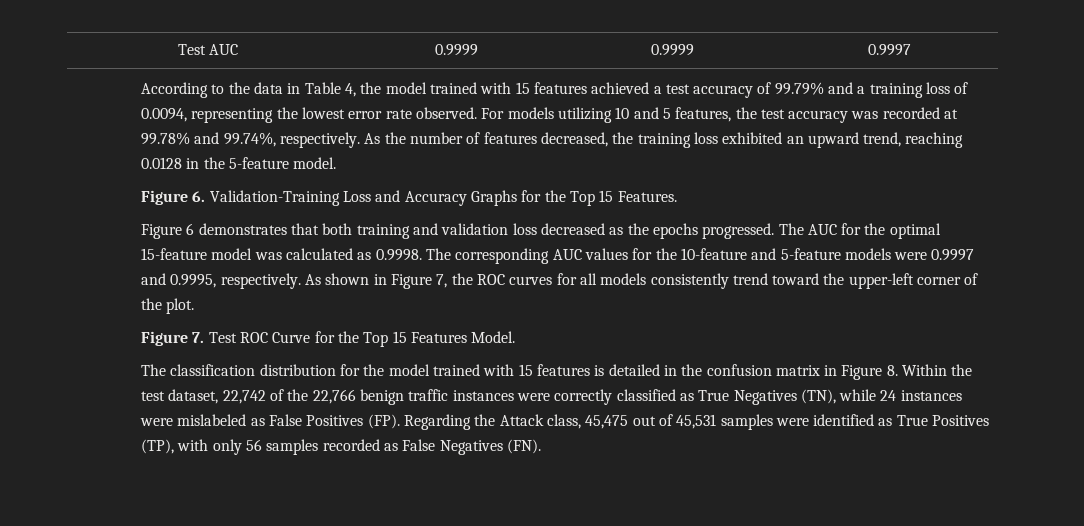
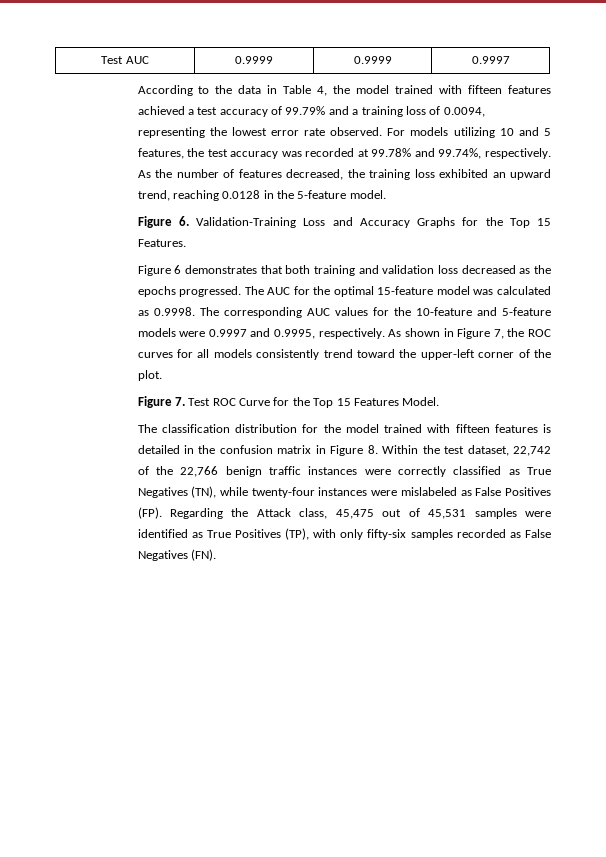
[515,82,530,94] 15 -> [468,85,503,94] fifteen
[518,364,533,376] 15 -> [455,424,490,433] fifteen
[880,390,897,401] 24 -> [251,487,315,498] twenty-four
[245,439,262,451] 56 -> [367,529,407,540] fifty-six

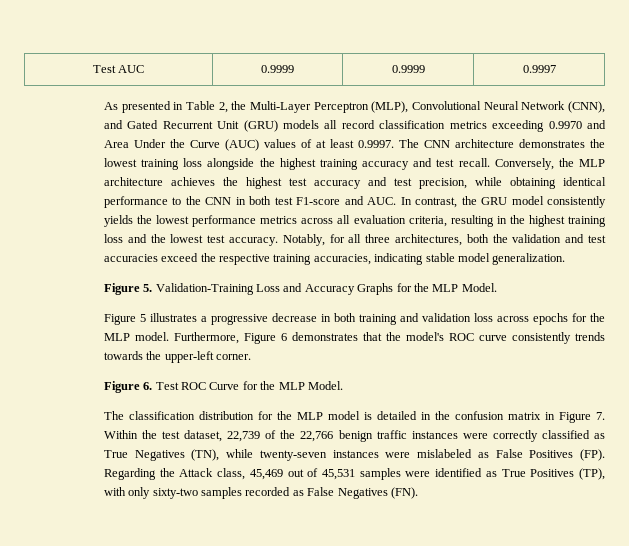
[137,85,551,96] [137,106,485,117] [137,127,551,138] [137,148,552,159] [137,169,551,180] [137,190,386,201] [137,216,189,228] According to the data in Table 4, the model trained with fifteen features achieved a test accuracy of 99.79% and a training loss of 0.0094, representing the lowest error rate observed. For models utilizing 10 and 5 features, the test accuracy was recorded at 99.78% and 99.74%, respectively. As the number of features decreased, the training loss exhibited an upward trend, reaching 0.0128 in the 5-feature model. // Figure 6. -> [103,101,605,113] [103,120,606,132] [103,139,605,151] [103,158,605,170] [103,177,606,189] [103,196,606,208] [103,215,607,227] [103,234,606,246] [103,253,566,265] [103,283,153,295] As presented in Table 2, the Multi-Layer Perceptron (MLP), Convolutional Neural Network (CNN), and Gated Recurrent Unit (GRU) models all record classification metrics exceeding 0.9970 and Area Under the Curve (AUC) values of at least 0.9997. The CNN architecture demonstrates the lowest training loss alongside the highest training accuracy and test recall. Conversely, the MLP architecture achieves the highest test accuracy and test precision, while obtaining identical performance to the CNN in both test F1-score and AUC. In contrast, the GRU model consistently yields the lowest performance metrics across all evaluation criteria, resulting in the highest training loss and the lowest test accuracy. Notably, for all three architectures, both the validation and test accuracies exceed the respective training accuracies, indicating stable model generalization. // Figure 5.
[509,218,551,228] [137,239,186,247] [137,265,283,276] Top 15 Features. // Figure 6 demonstrates that -> [432,283,497,292] [103,313,331,325] MLP Model. // Figure 5 illustrates a progressive decrease in
[461,265,551,274] [137,286,552,297] [137,307,552,318] [137,328,552,339] [137,349,552,360] [137,370,162,381] [137,396,185,408] decreased as the epochs progressed. The AUC for the optimal 15-feature model was calculated as 0.9998. The corresponding AUC values for the 10-feature and 5-feature models were 0.9997 and 0.9995, respectively. As shown in Figure 7, the ROC curves for all models consistently trend toward the upper-left corner of the plot. // Figure 7. -> [496,313,605,325] [103,332,606,344] [103,351,252,363] [103,381,153,393] across epochs for the MLP model. Furthermore, Figure 6 demonstrates that the model's ROC curve consistently trends towards the upper-left corner. // Figure 6.
[313,398,399,408] Top 15 Features -> [278,382,305,390] MLP
[345,424,538,433] model trained with fifteen features -> [296,411,360,420] MLP model
[367,445,378,454] 8. -> [596,412,606,420] 7.
[513,446,551,456] 22,742 -> [227,431,261,442] 22,739
[251,487,315,498] twenty-four -> [259,450,327,461] twenty-seven
[335,509,374,519] 45,475 -> [249,469,283,480] 45,469
[367,529,407,540] fifty-six -> [152,488,198,499] sixty-two

